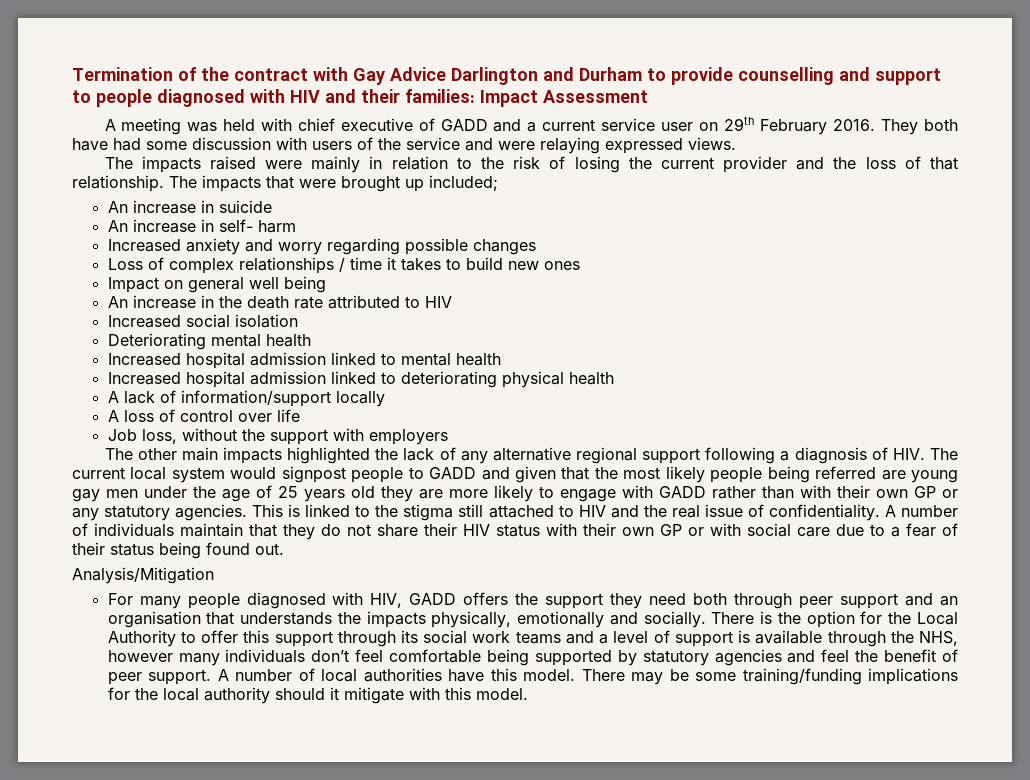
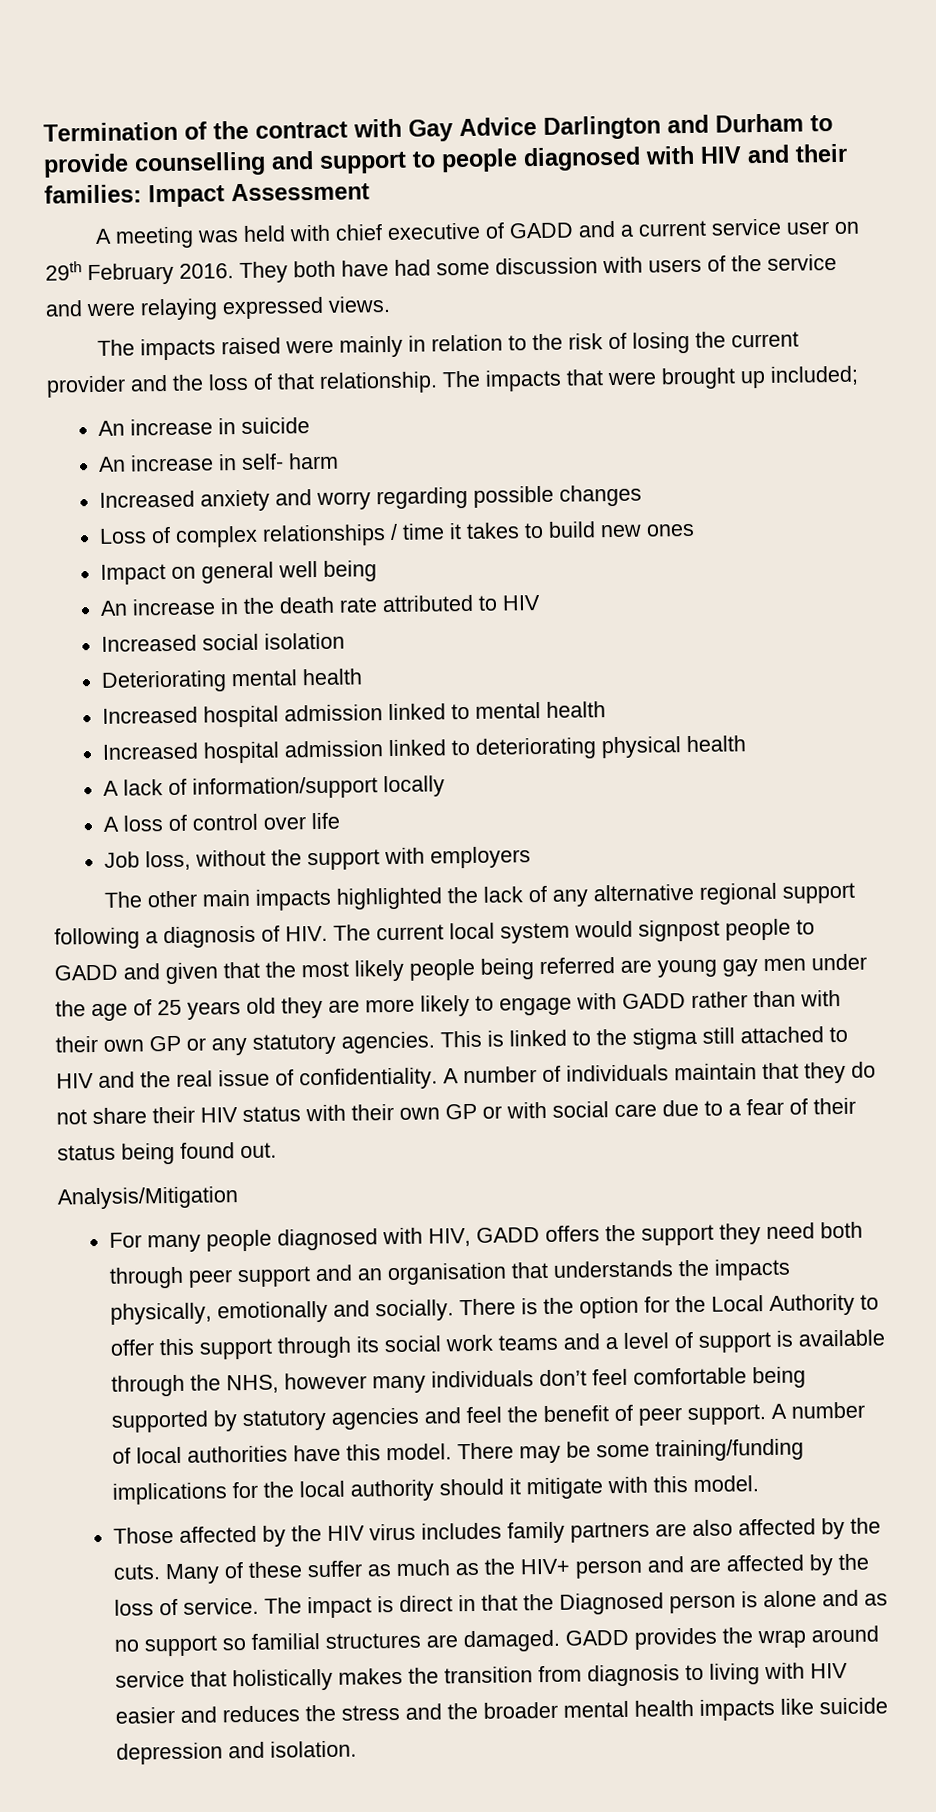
(528, 694) none -> [112,1517,881,1547] [112,1553,869,1585] [113,1589,888,1619] [113,1625,879,1657] [114,1662,848,1692] [114,1697,888,1724] [115,1740,357,1765] // Those affected by the HIV virus includes family partners are also affected by the cuts. Many of these suffer as much as the HIV+ person and are affected by the loss of service. The impact is direct in that the Diagnosed person is alone and as no support so familial structures are damaged. GADD provides the wrap around service that holistically makes the transition from diagnosis to living with HIV easier and reduces the stress and the broader mental health impacts like suicide depression and isolation.

